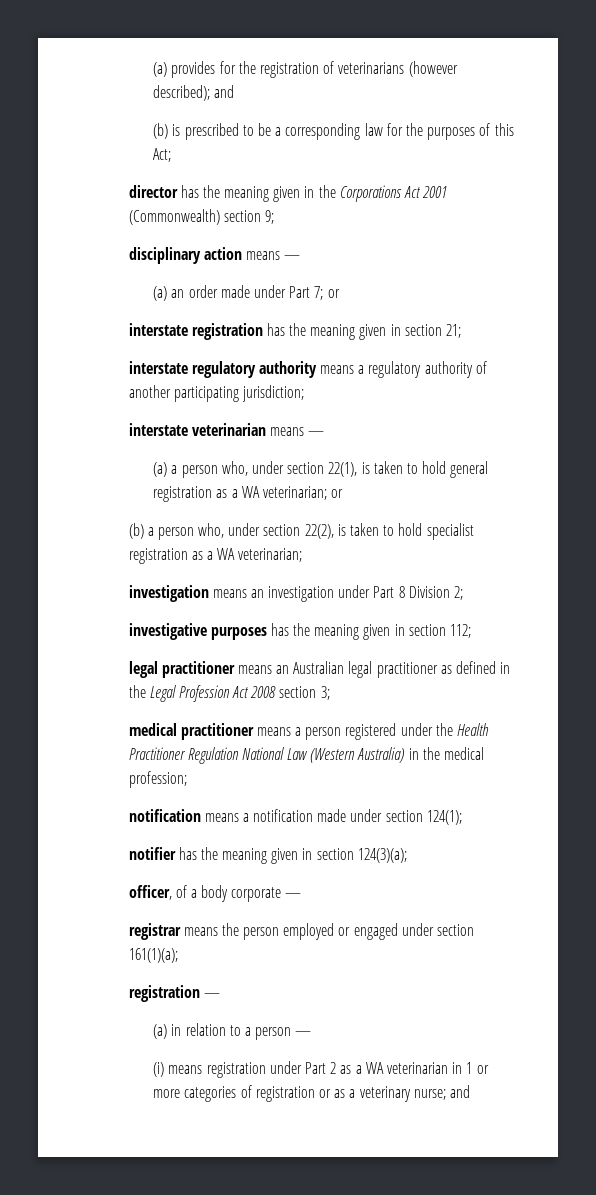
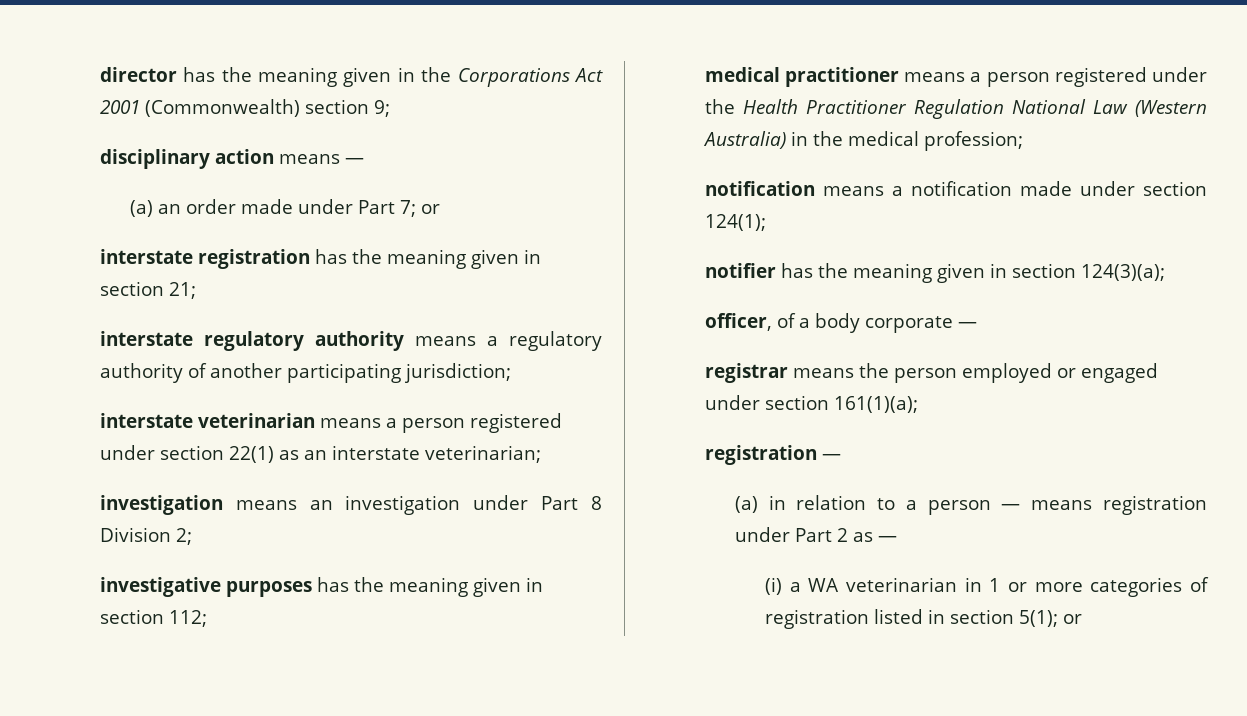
[153,61,458,78] [153,85,235,101] [153,123,514,140] [153,148,172,162] (a) provides for the registration of veterinarians (however described); and // (b) is prescribed to be a corresponding law for the purposes of this Act; // -> (99, 74) none
[308,431,325,436] [153,461,489,478] [153,486,344,502] [128,523,474,540] [128,548,236,564] — // (a) a person who, under section 22(1), is taken to hold general registration as a WA veterinarian; or // (b) a person who, under section 22(2), is taken to hold specialist registration as a WA -> [385,413,562,433] [99,445,420,463] a person registered under section 22(1) as an interstate
[128,661,511,678] [128,685,330,702] // legal practitioner means an Australian legal practitioner as defined in the Legal Profession Act 2008 section 3; -> (207, 618) none
[153,1062,165,1077] // (i) -> (1021, 507) none
(352, 1069) none -> [877,536,897,542] [764,577,782,595] — // (i)
[319,1085,470,1102] or as a veterinary nurse; and -> [873,609,1082,627] listed in section 5(1); or

